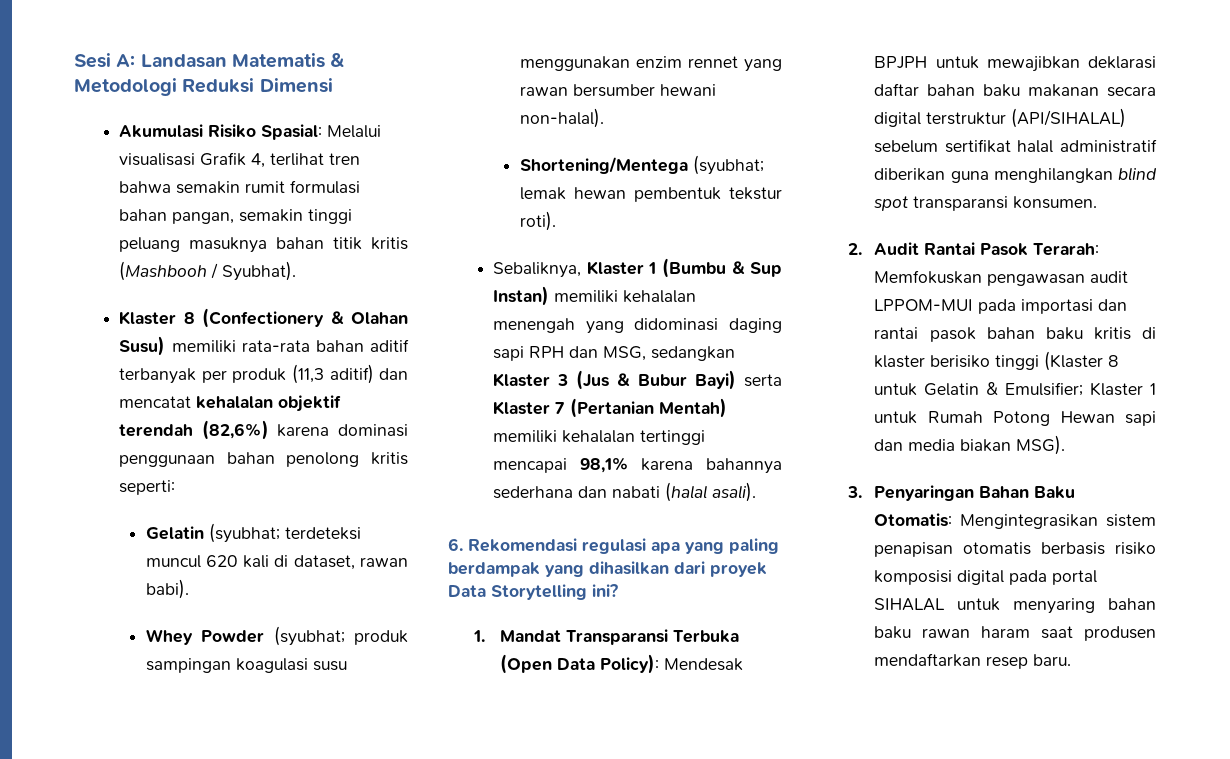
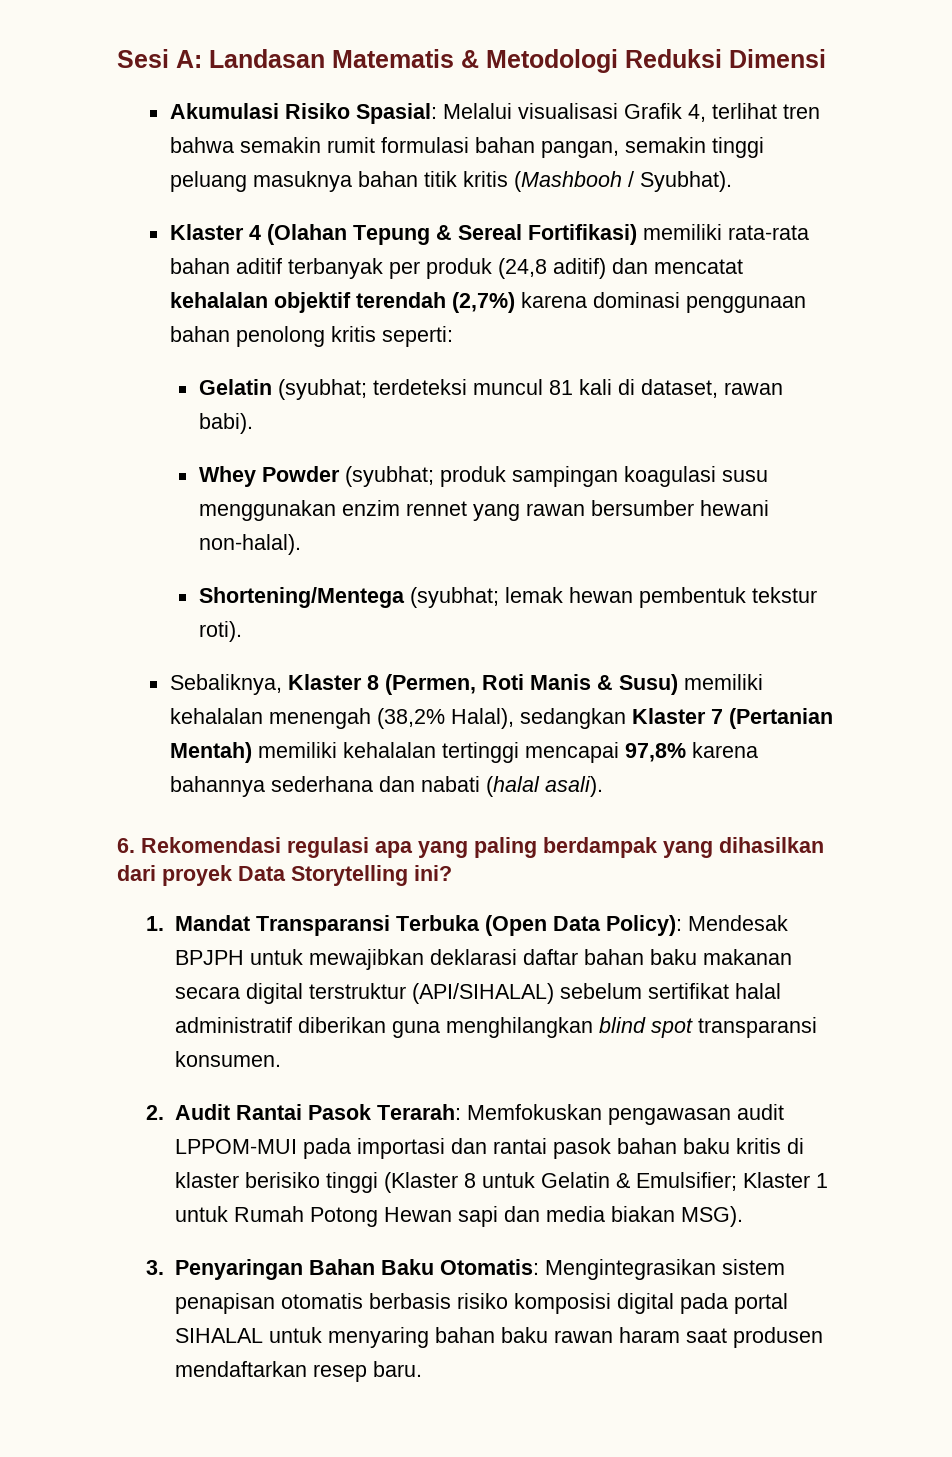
[183,308,408,328] [119,336,166,356] 8 (Confectionery & Olahan Susu) -> [248,224,637,245] 4 (Olahan Tepung & Sereal Fortifikasi)
[291,364,324,384] (11,3 -> [497,258,547,279] (24,8
[201,420,269,440] (82,6%) -> [451,292,515,313] (2,7%)
[205,555,238,567] 620 -> [548,380,573,395] 81
[648,258,782,278] [493,286,697,306] [493,318,782,334] [493,346,736,361] [493,370,782,390] 1 (Bumbu & Sup Instan) memiliki kehalalan menengah yang didominasi daging sapi RPH dan MSG, sedangkan Klaster 3 (Jus & Bubur Bayi) serta -> [366,674,763,695] [169,708,626,729] 8 (Permen, Roti Manis & Susu) memiliki kehalalan menengah (38,2% Halal), sedangkan
[579,457,629,473] 98,1% -> [624,743,686,762] 97,8%

